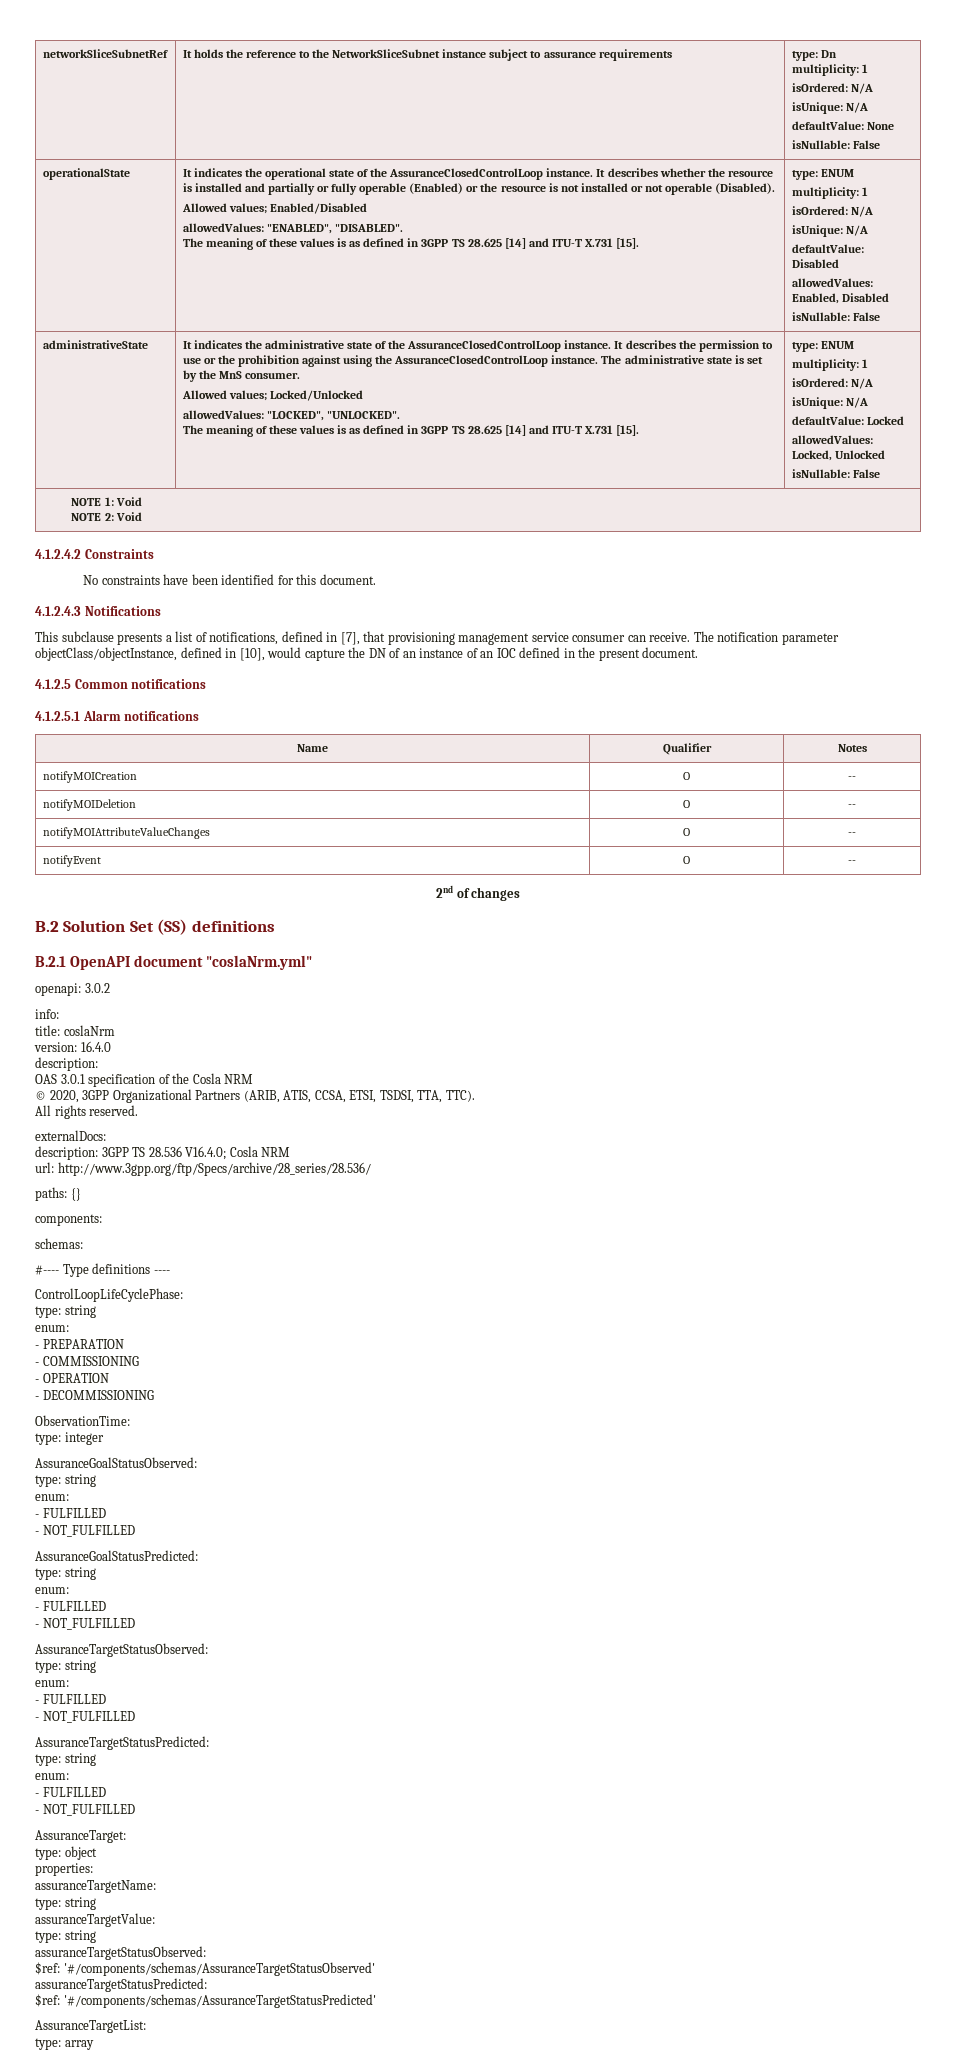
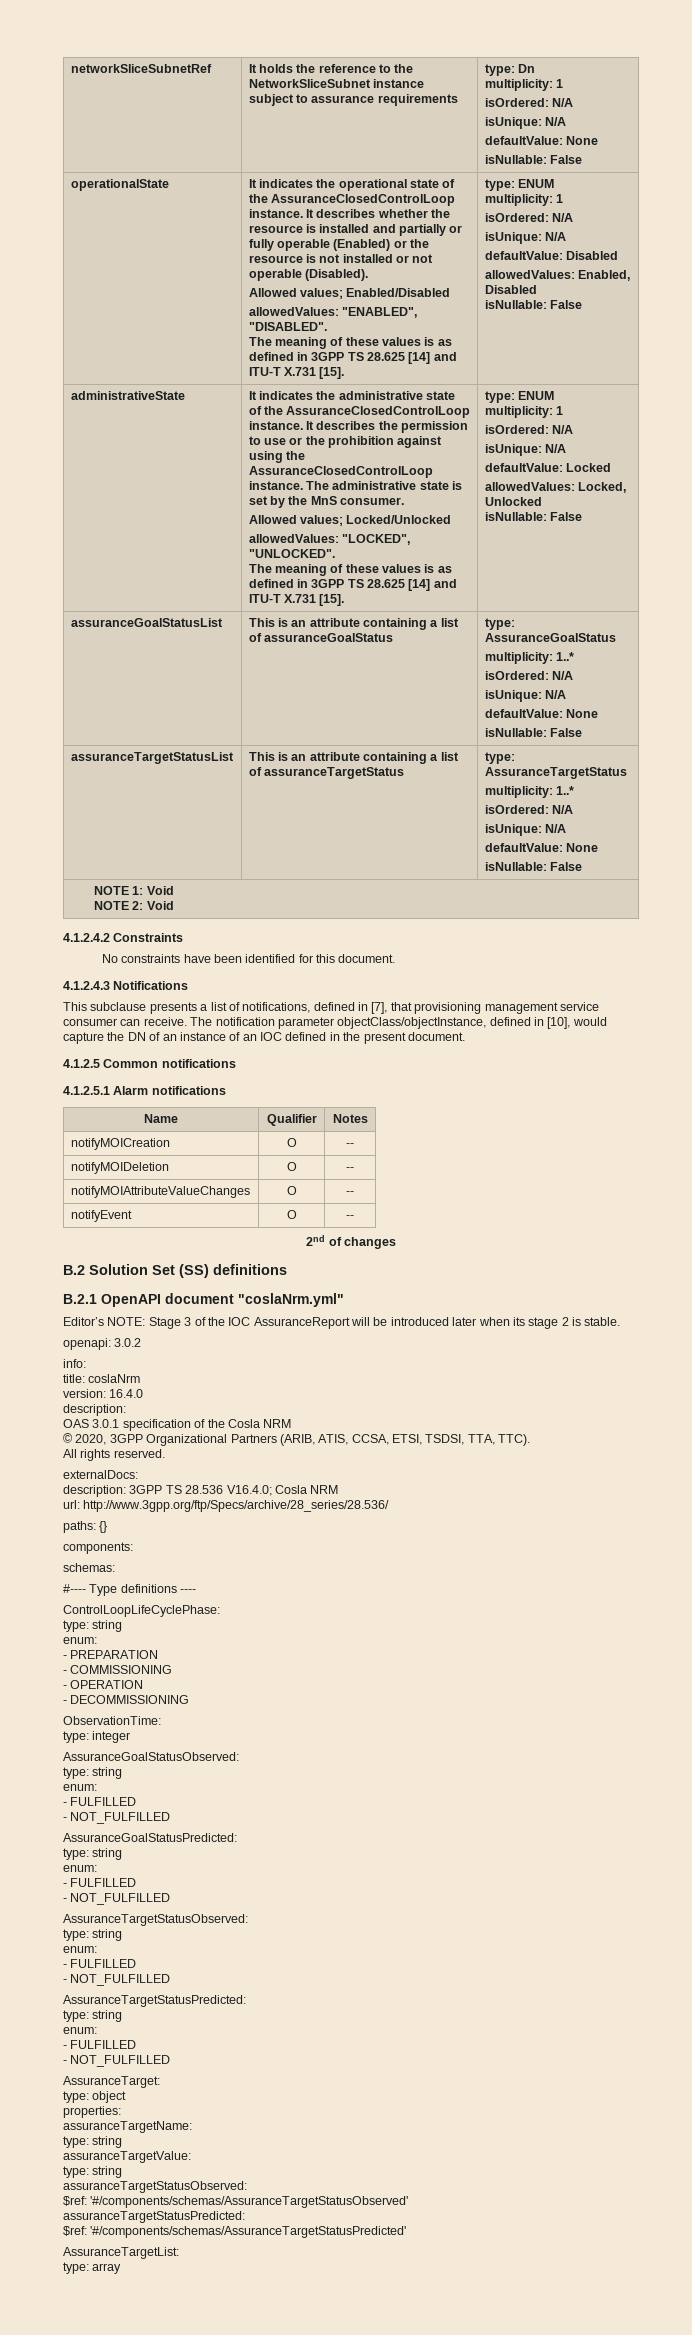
(880, 473) none -> [70,618,223,627] [248,618,459,630] [248,633,393,642] [484,618,515,630] [484,633,616,642] [484,652,574,664] [484,671,573,680] [484,690,566,702] [484,709,598,718] [484,728,582,737] [70,752,234,764] [248,752,459,764] [248,767,404,779] [484,752,515,764] [484,767,627,779] [484,786,574,798] [484,805,573,814] [484,824,566,836] [484,843,598,852] [484,862,582,871] // assuranceGoalStatusList | This is an attribute containing a list of assuranceGoalStatus | type: AssuranceGoalStatus // multiplicity: 1..* // isOrdered: N/A // isUnique: N/A // defaultValue: None // isNullable: False // assuranceTargetStatusList | This is an attribute containing a list of assuranceTargetStatus | type: AssuranceTargetStatus // multiplicity: 1..* // isOrdered: N/A // isUnique: N/A // defaultValue: None // isNullable: False
(313, 962) none -> [63,1317,621,1329] // Editor’s NOTE: Stage 3 of the IOC AssuranceReport will be introduced later when its stage 2 is stable.

